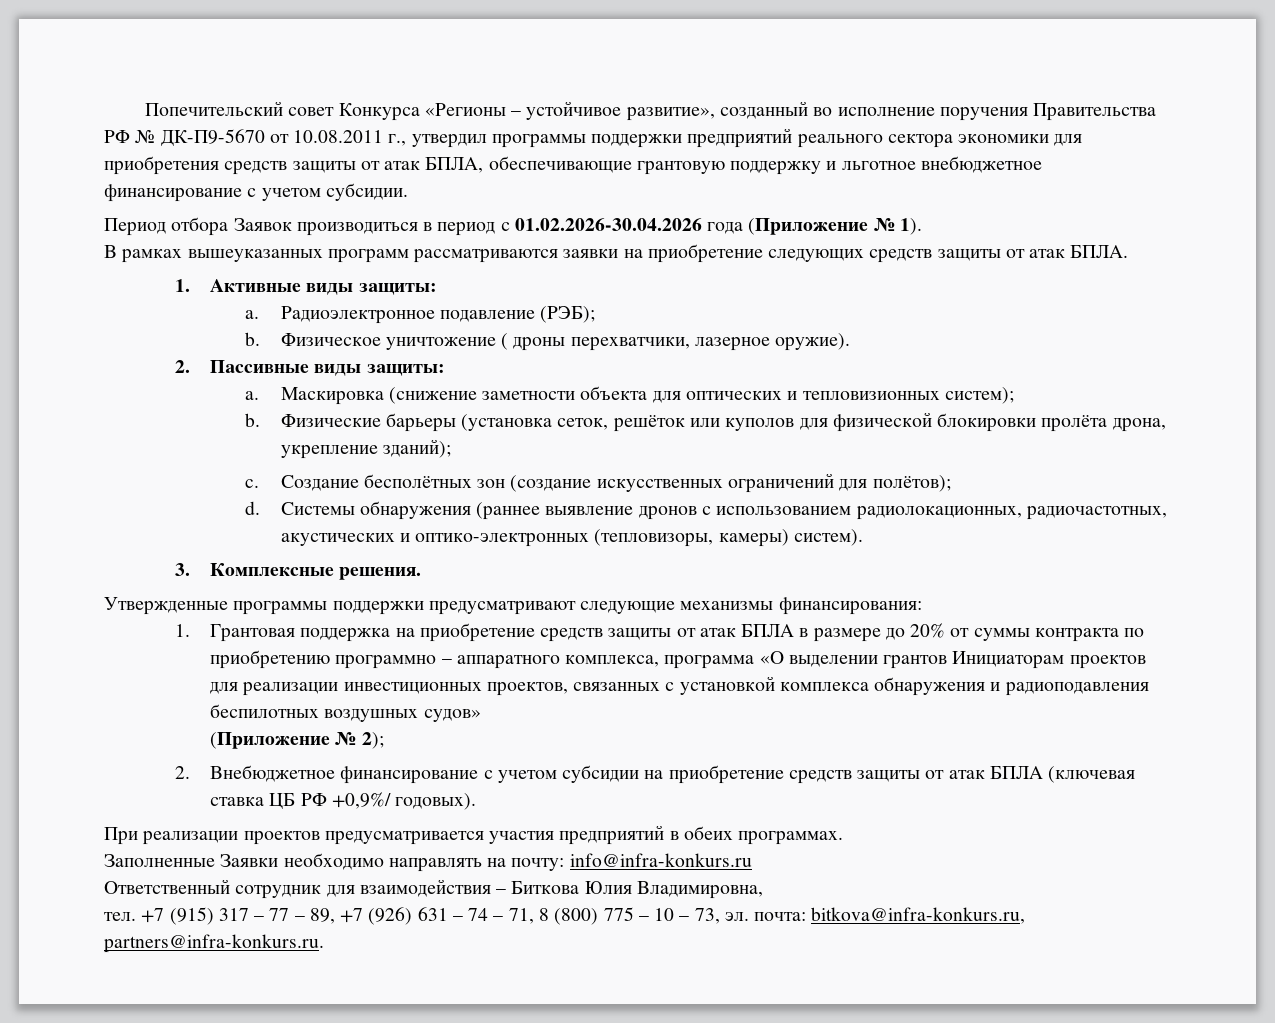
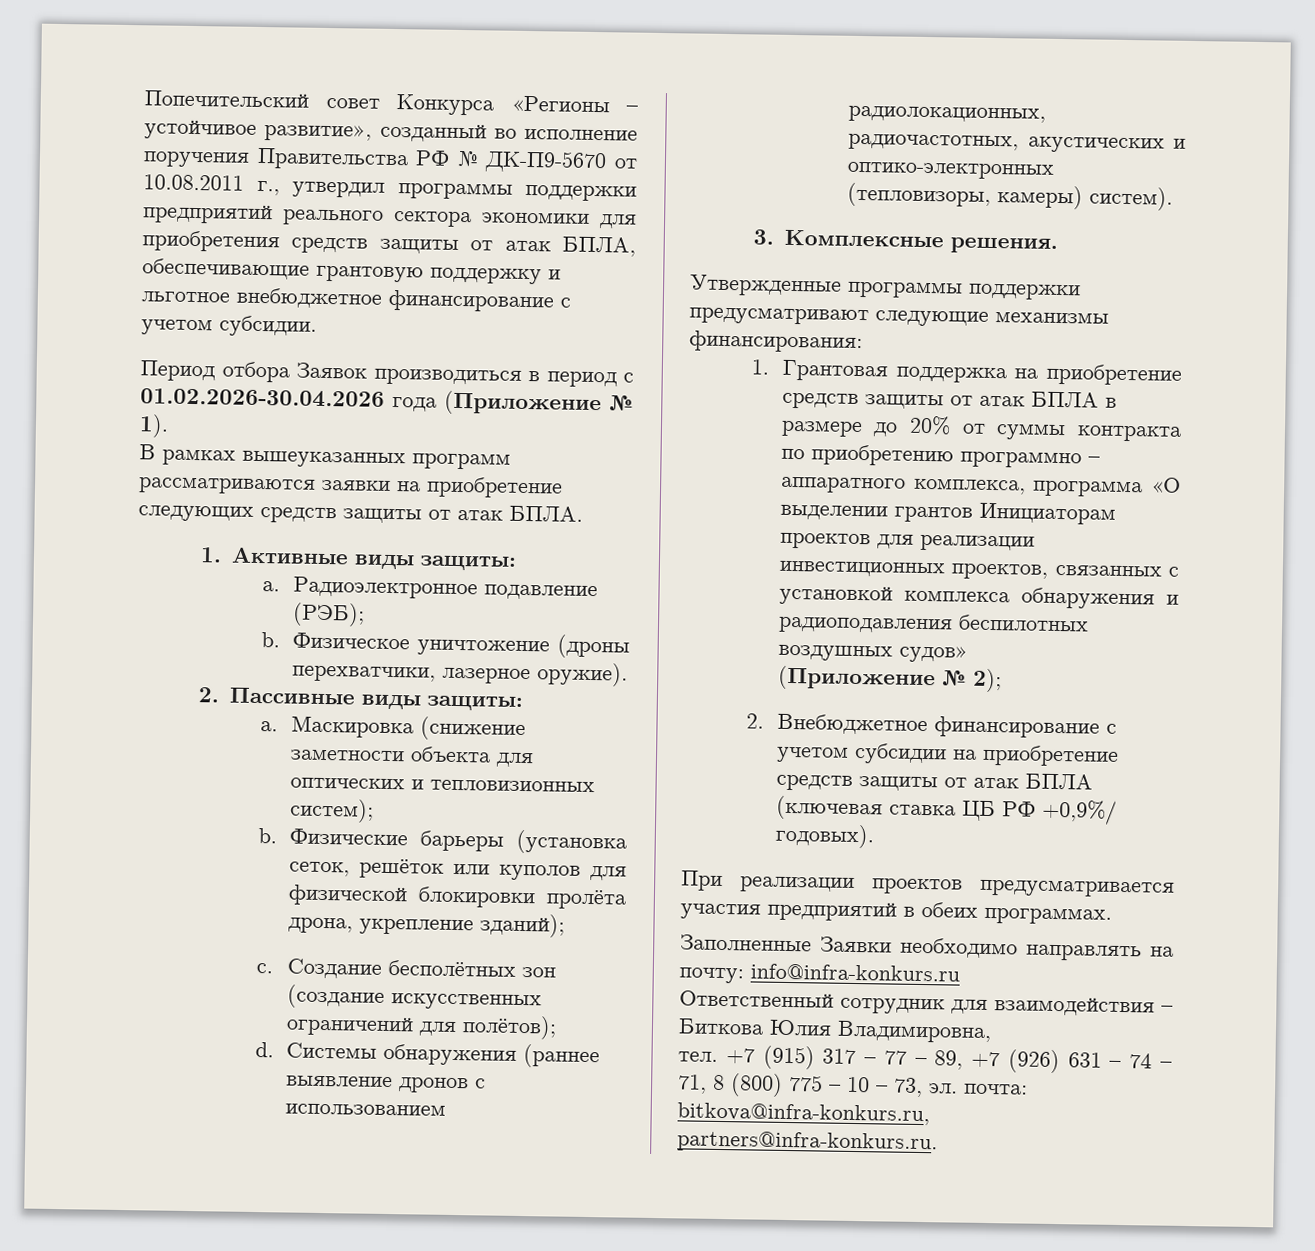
[501,333,566,351] ( дроны -> [557,634,630,659] (дроны

